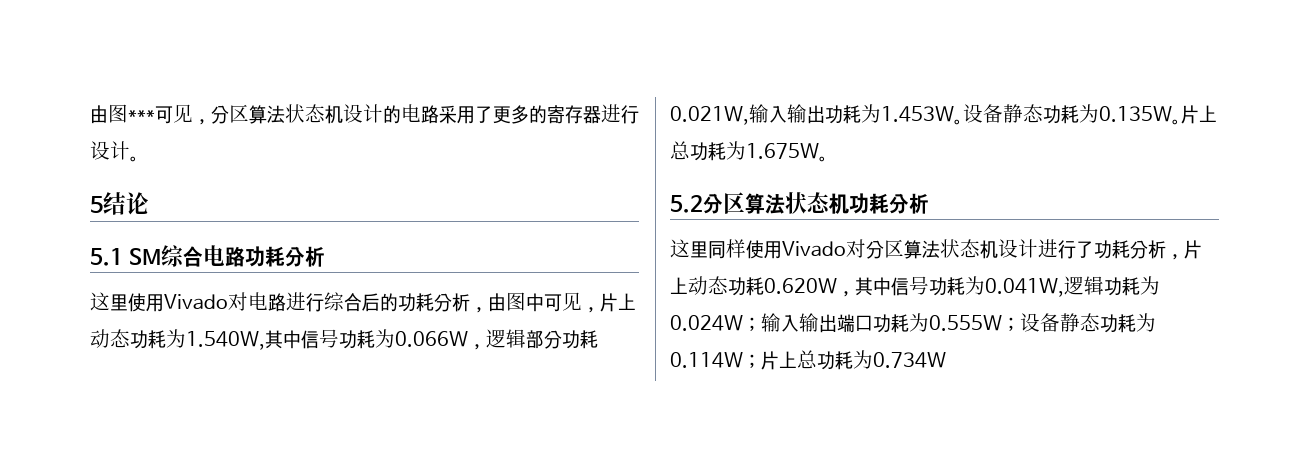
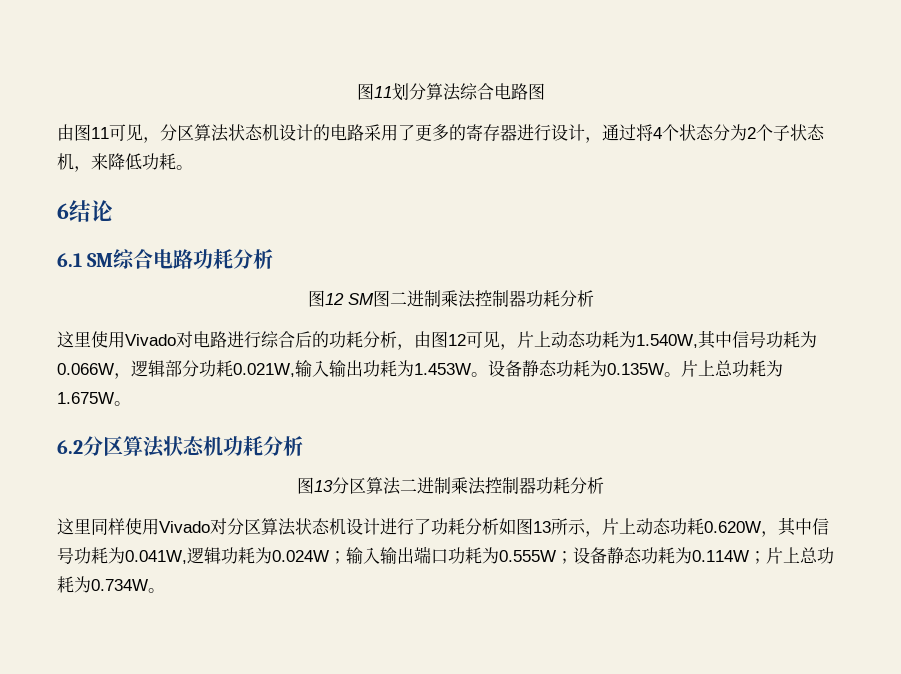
[90,104,155,124] 由图*** -> [356,83,545,101] [57,124,109,141] 图11划分算法综合电路图 // 由图11
[130,156,139,162] [90,196,103,213] 。 // 5 -> [585,124,825,143] [57,153,193,172] [57,203,69,219] ，通过将4个状态分为2个子状态机，来降低功耗。 // 6
[90,248,123,266] 5.1 -> [57,253,82,267] 6.1
(325, 256) none -> [307,290,594,308] // 图12 SM图二进制乘法控制器功耗分析
[526,293,544,312] 中 -> [448,334,466,346] 12
[670,195,703,213] 5.2 -> [57,440,83,454] 6.2
(929, 203) none -> [297,477,604,495] // 图13分区算法二进制乘法控制器功耗分析
(1166, 249) none -> [499,518,586,535] 如图13所示
(946, 360) none -> [148,588,165,593] 。

